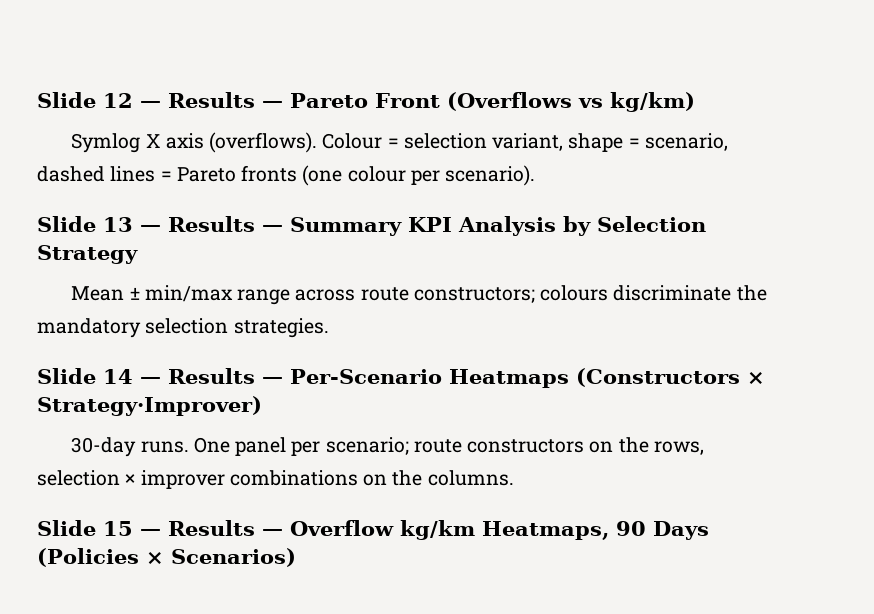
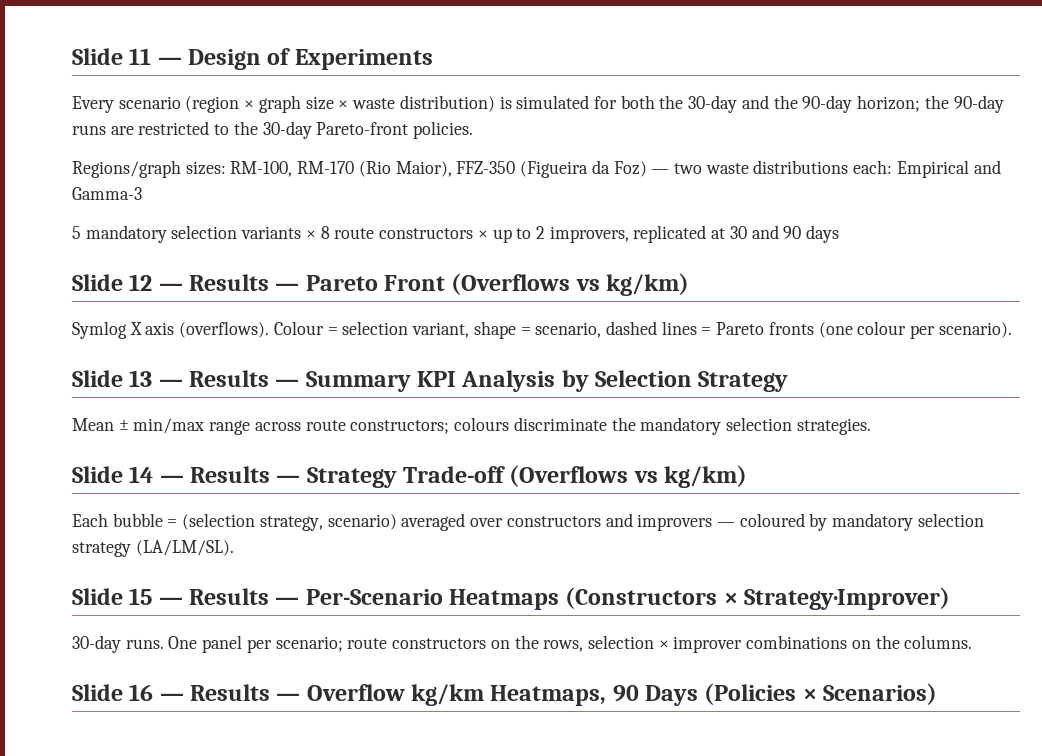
[37,92,96,108] Slide -> [72,48,433,70] [72,95,1004,113] [72,121,474,139] [72,160,1001,178] [72,187,142,200] [72,225,840,243] [72,274,123,291] Slide 11 — Design of Experiments // Every scenario (region × graph size × waste distribution) is simulated for both the 30-day and the 90-day horizon; the 90-day runs are restricted to the 30-day Pareto-front policies. // Regions/graph sizes: RM-100, RM-170 (Rio Maior), FFZ-350 (Figueira da Foz) — two waste distributions each: Empirical and Gamma-3 // 5 mandatory selection variants × 8 route constructors × up to 2 improvers, replicated at 30 and 90 days // Slide
(283, 380) none -> [306,465,748,488] [72,513,984,531] [72,540,234,557] [72,588,300,605] Strategy Trade-off (Overflows vs kg/km) // Each bubble = (selection strategy, scenario) averaged over constructors and improvers — coloured by mandatory selection strategy (LA/LM/SL). // Slide 15 — Results —
[103,521,133,536] 15 -> [129,684,154,701] 16

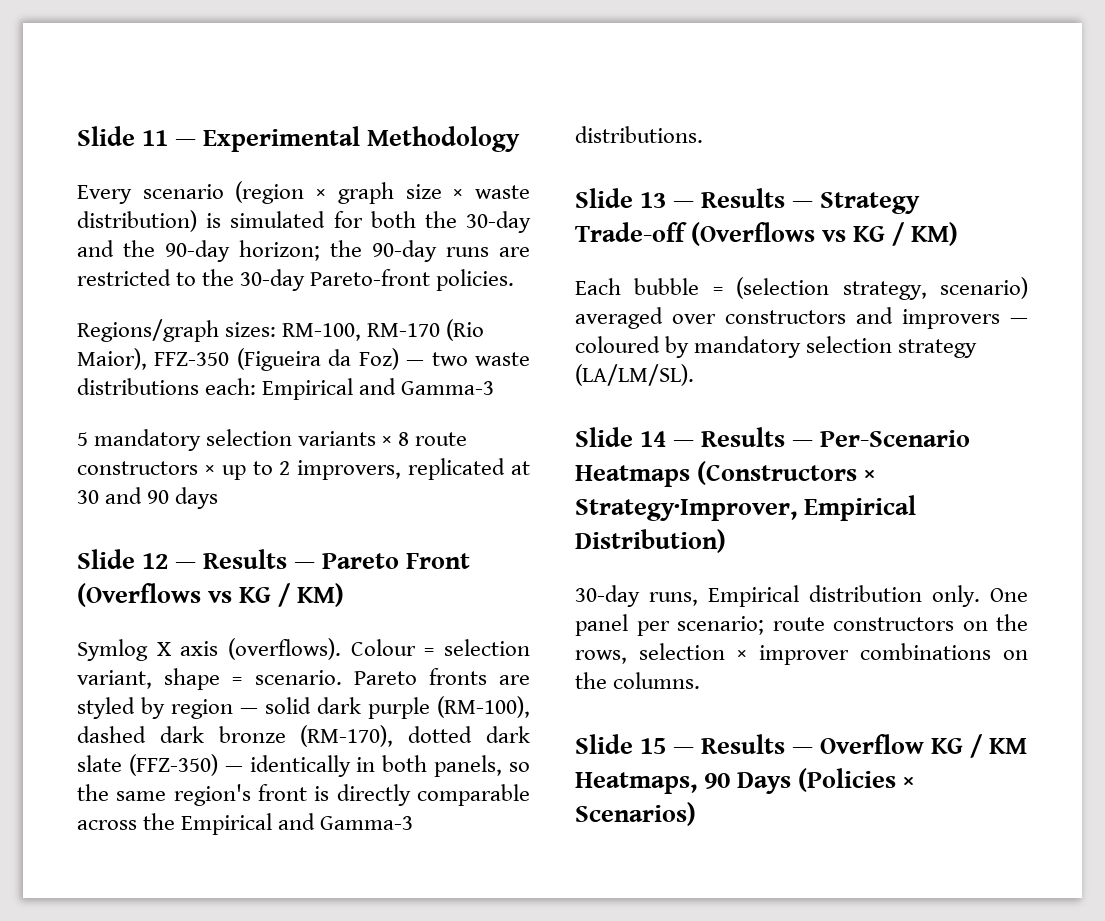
[188,48,433,70] Design of Experiments -> [203,126,521,152] Experimental Methodology
[606,273,690,296] kg/km) -> [239,583,345,607] KG / KM)
[535,321,1012,339] scenario, dashed lines = Pareto fronts (one colour per scenario). -> [254,668,530,685] [77,696,530,719] [77,725,530,747] [77,754,530,777] [77,784,530,806] [77,813,414,835] [575,126,703,143] scenario. Pareto fronts are styled by region — solid dark purple (RM-100), dashed dark bronze (RM-170), dotted dark slate (FFZ-350) — identically in both panels, so the same region's front is directly comparable across the Empirical and Gamma-3 distributions.
[305,370,789,392] [72,417,871,435] [72,466,301,483] Summary KPI Analysis by Selection Strategy // Mean ± min/max range across route constructors; colours discriminate the mandatory selection strategies. // Slide 14 — Results — -> (814, 204) none
[664,465,748,488] kg/km) -> [853,222,959,246] KG / KM)
[129,588,153,605] 15 -> [640,431,667,447] 14
[744,587,951,610] [72,635,164,653] Strategy·Improver) // 30-day runs. -> [575,495,917,521] [575,529,726,553] [575,585,980,607] Strategy·Improver, Empirical Distribution) // 30-day runs, Empirical distribution only.
[129,684,154,701] 16 -> [640,738,667,754] 15
[411,684,485,706] kg/km -> [931,734,1028,758] KG / KM

